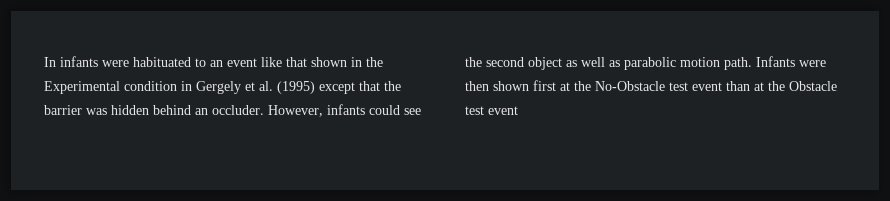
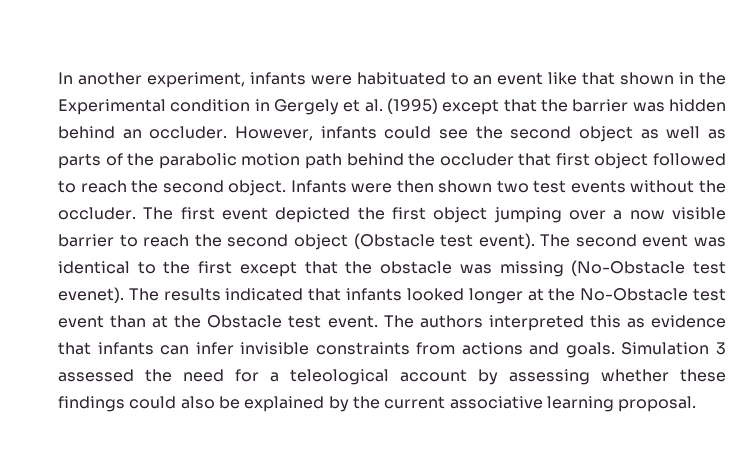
(56, 62) none -> [77,72,245,88] another experiment,
[624,56,826,70] [465,80,556,91] parabolic motion path. Infants were then shown first -> [58,153,726,169] [58,180,727,196] [58,207,727,223] [58,233,727,250] [58,260,727,277] [58,287,523,304] parts of the parabolic motion path behind the occluder that first object followed to reach the second object. Infants were then shown two test events without the occluder. The first event depicted the first object jumping over a now visible barrier to reach the second object (Obstacle test event). The second event was identical to the first except that the obstacle was missing (No-Obstacle test evenet). The results indicated that infants looked longer
[488,106,518,115] event -> [327,315,727,331] [58,342,726,358] [58,369,726,385] [58,396,697,412] event. The authors interpreted this as evidence that infants can infer invisible constraints from actions and goals. Simulation 3 assessed the need for a teleological account by assessing whether these findings could also be explained by the current associative learning proposal.

